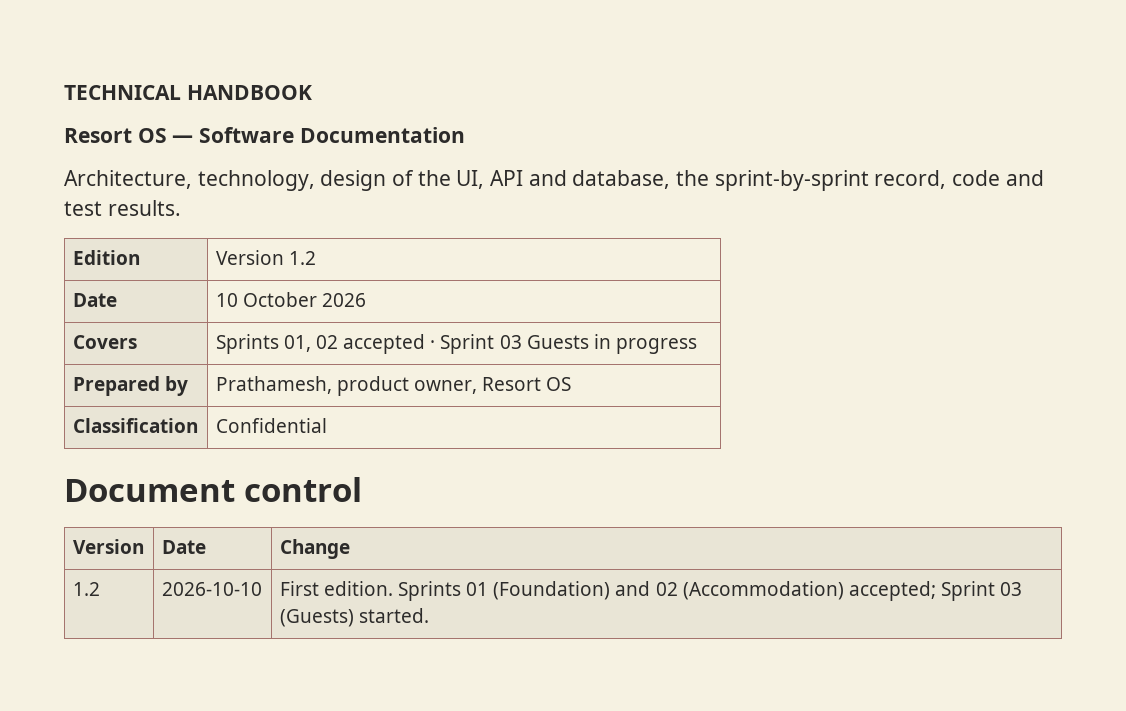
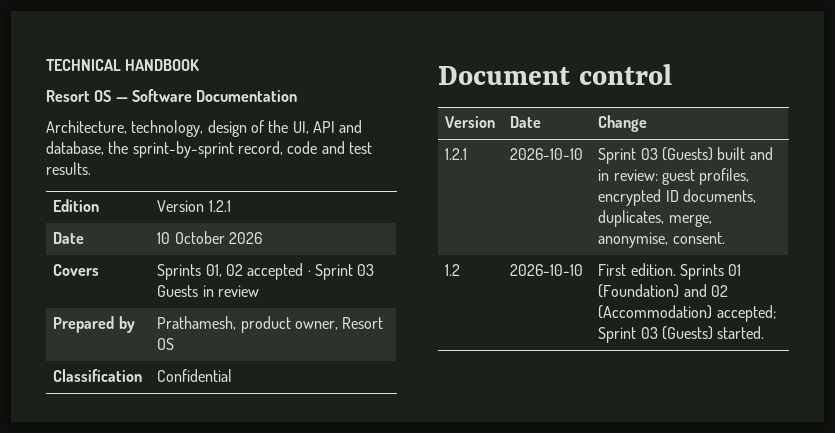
[288,251,316,265] 1.2 -> [208,200,231,212] 1.2.1
[615,338,697,354] progress -> [217,285,259,297] review
(350, 549) none -> [445,148,468,160] [510,148,584,160] [598,147,773,164] [598,168,750,185] [598,189,756,206] [598,210,712,227] [598,232,725,248] // 1.2.1 | 2026-10-10 | Sprint 03 (Guests) built and in review: guest profiles, encrypted ID documents, duplicates, merge, anonymise, consent.

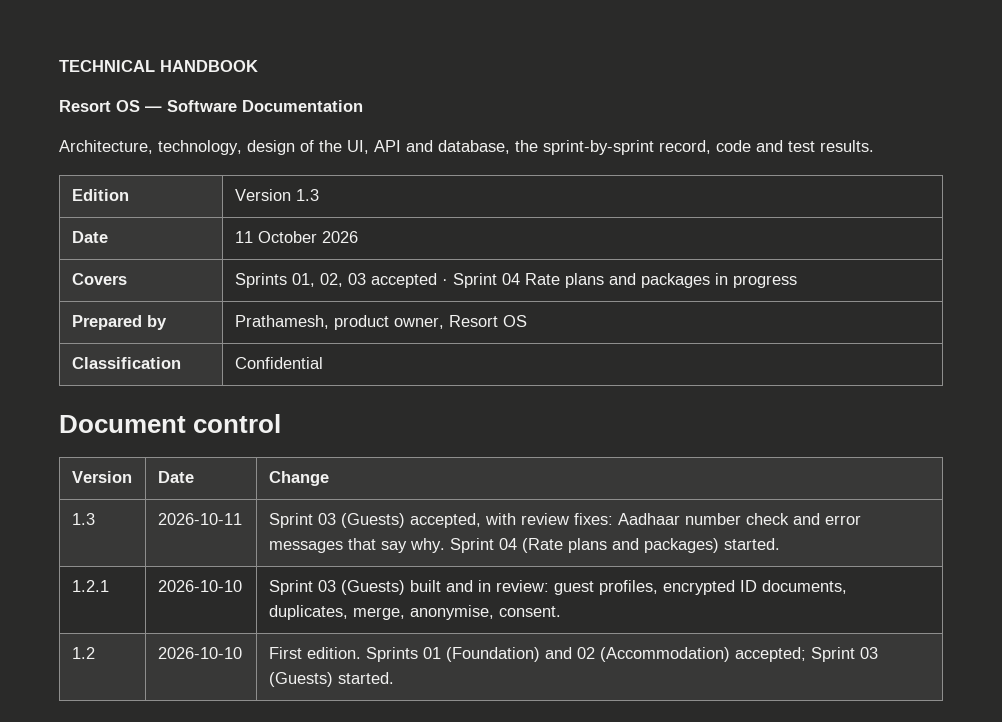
[208,200,231,212] [53,232,85,244] [157,232,171,244] 1.2.1 // Date | 10 -> [295,189,319,201] [71,231,108,243] [234,231,253,243] 1.3 // Date | 11
[225,264,243,276] 02 -> [319,273,366,287] 02, 03
[357,264,375,276] [157,285,259,297] 03 Guests in review -> [501,273,797,288] 04 Rate plans and packages in progress
(648, 123) none -> [71,513,95,525] [157,513,242,525] [268,513,861,528] [268,538,780,553] // 1.3 | 2026-10-11 | Sprint 03 (Guests) accepted, with review fixes: Aadhaar number check and error messages that say why. Sprint 04 (Rate plans and packages) started.

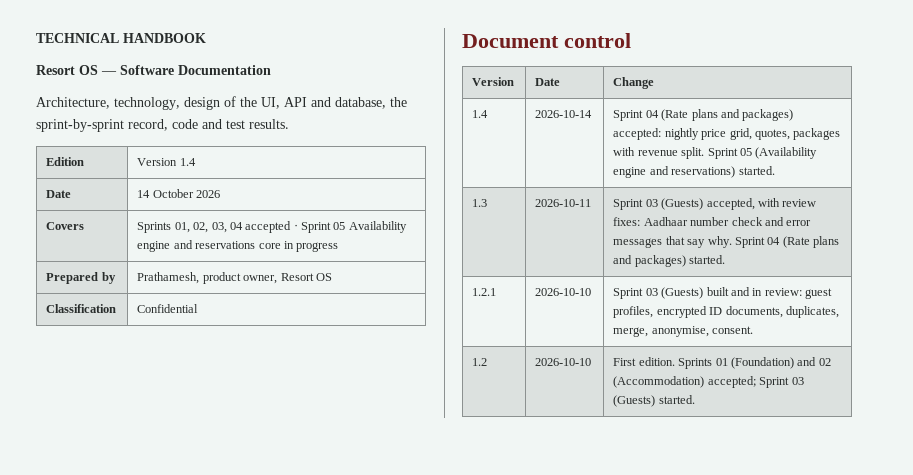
[295,189,319,201] [71,231,108,243] [234,231,253,243] 1.3 // Date | 11 -> [179,158,196,166] [46,190,72,198] [137,190,151,198] 1.4 // Date | 14
[347,273,366,285] 03 -> [211,222,243,233] 03, 04
[501,273,710,288] 04 Rate plans and packages -> [333,221,407,233] [137,240,281,252] 05 Availability engine and reservations core
(329, 478) none -> [472,110,489,118] [535,110,593,118] [613,109,794,121] [613,128,841,140] [613,147,818,159] [613,166,775,178] // 1.4 | 2026-10-14 | Sprint 04 (Rate plans and packages) accepted: nightly price grid, quotes, packages with revenue split. Sprint 05 (Availability engine and reservations) started.

